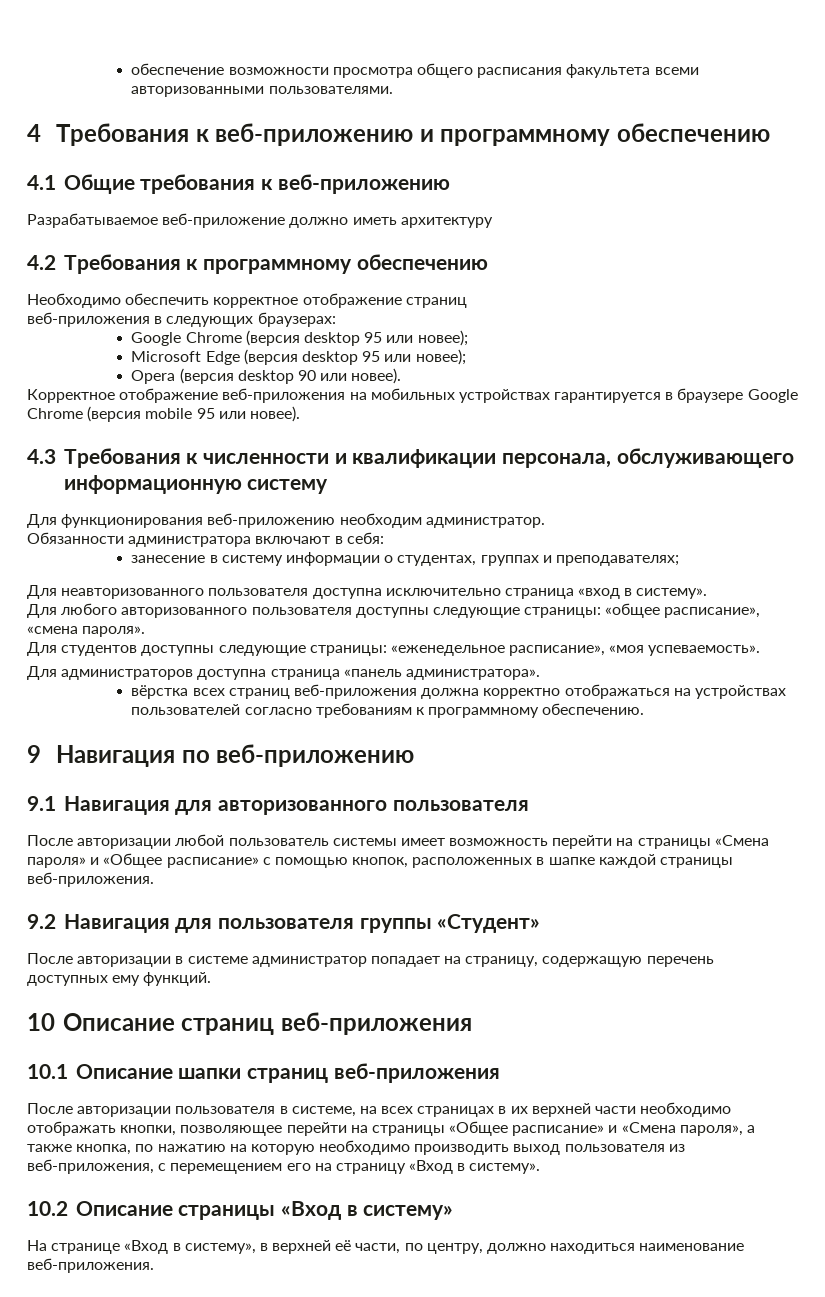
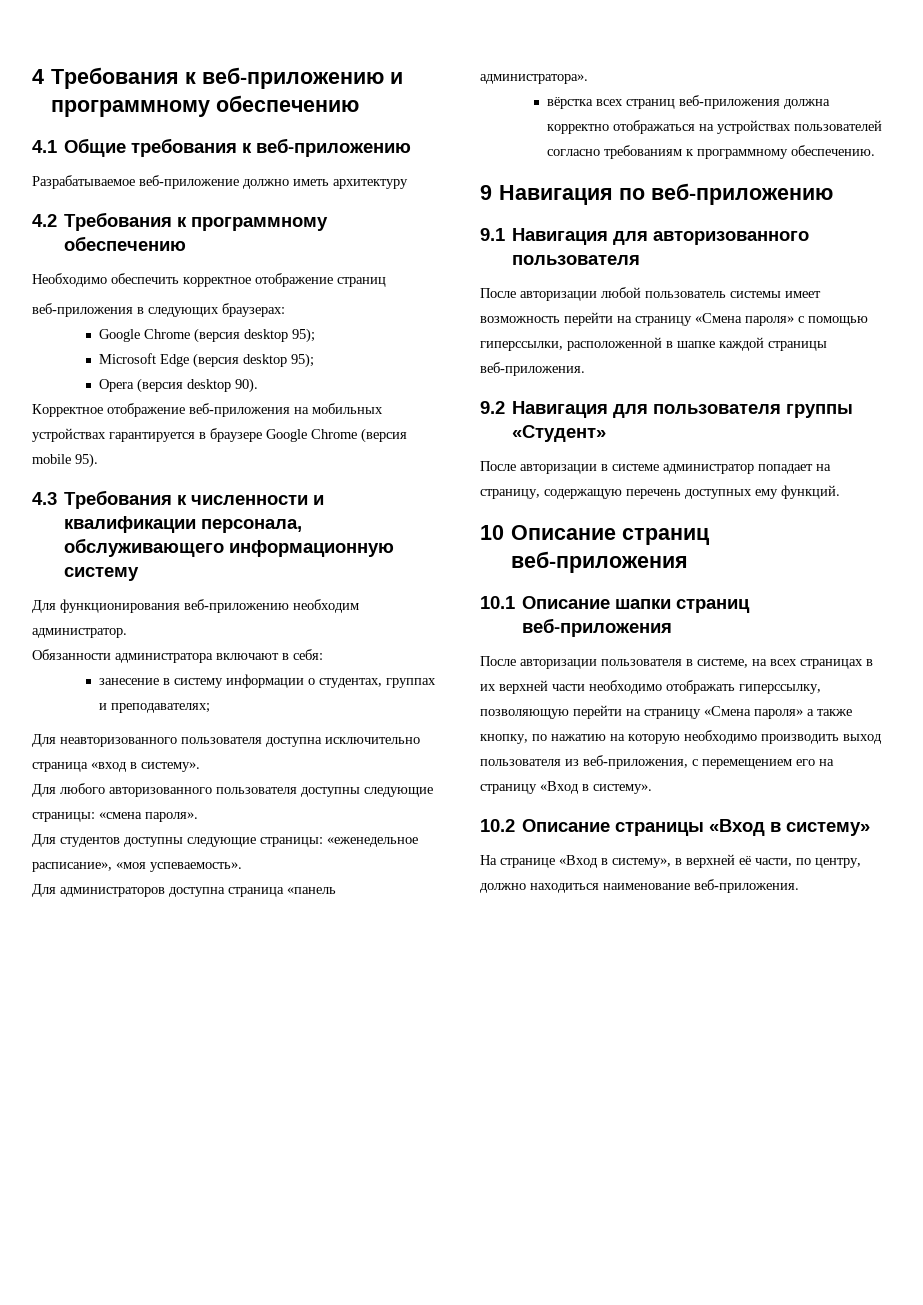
[131,63,699,78] [131,86,393,97] обеспечение возможности просмотра общего расписания факультета всеми авторизованными пользователями. // -> (32, 76) none
[364,330,468,346] 95 или новее); -> [291,328,315,343] 95);
[362,349,466,365] 95 или новее); -> [290,353,314,368] 95);
[297,368,402,384] 90 или новее). -> [234,378,258,393] 90).
[196,406,300,422] 95 или новее). -> [75,453,98,468] 95).
[605,603,761,618] «общее расписание», -> (95, 817) none
[637,835,769,849] [27,853,533,868] страницы «Смена пароля» и «Общее расписание» с помощью кнопок, расположенных -> [635,313,868,326] [480,337,662,351] страницу «Смена пароля» с помощью гиперссылки, расположенной
[120,1121,743,1136] кнопки, позволяющее перейти на страницы «Общее расписание» и «Смена пароля», -> [739,684,821,694] [480,705,803,719] гиперссылку, позволяющую перейти на страницу «Смена пароля»
[76,1144,132,1155] кнопка, -> [480,734,528,744] кнопку,

